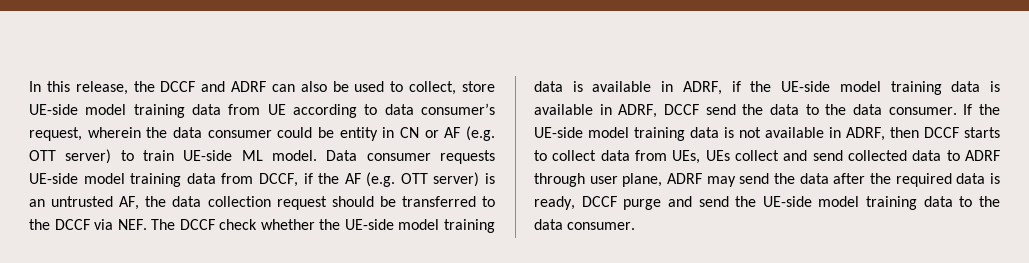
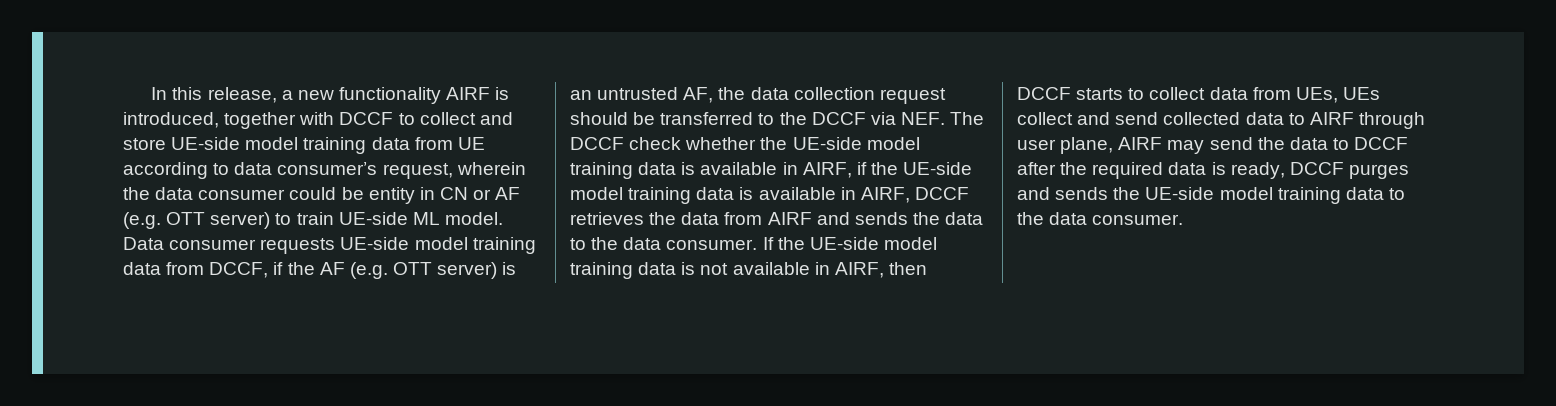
[133,81,457,95] the DCCF and ADRF can also be used to collect, -> [281,87,510,104] [123,112,513,129] a new functionality AIRF is introduced, together with DCCF to collect and
[682,81,722,95] ADRF, -> [802,162,852,178] AIRF,
[618,104,736,118] ADRF, DCCF send -> [860,187,969,203] [570,212,908,225] AIRF, DCCF retrieves the data from AIRF and sends
[846,127,885,141] ADRF, -> [834,262,884,278] AIRF,
[965,150,1000,161] ADRF -> [1309,112,1354,125] AIRF
[667,173,702,184] ADRF -> [1118,137,1163,150] AIRF
(829, 178) none -> [1332,137,1409,150] to DCCF
[623,196,729,210] purge and send -> [1348,164,1409,179] [1017,187,1109,200] purges and sends

